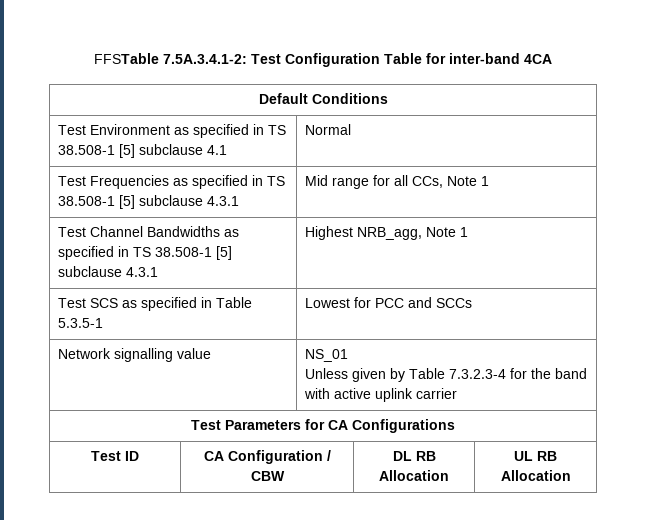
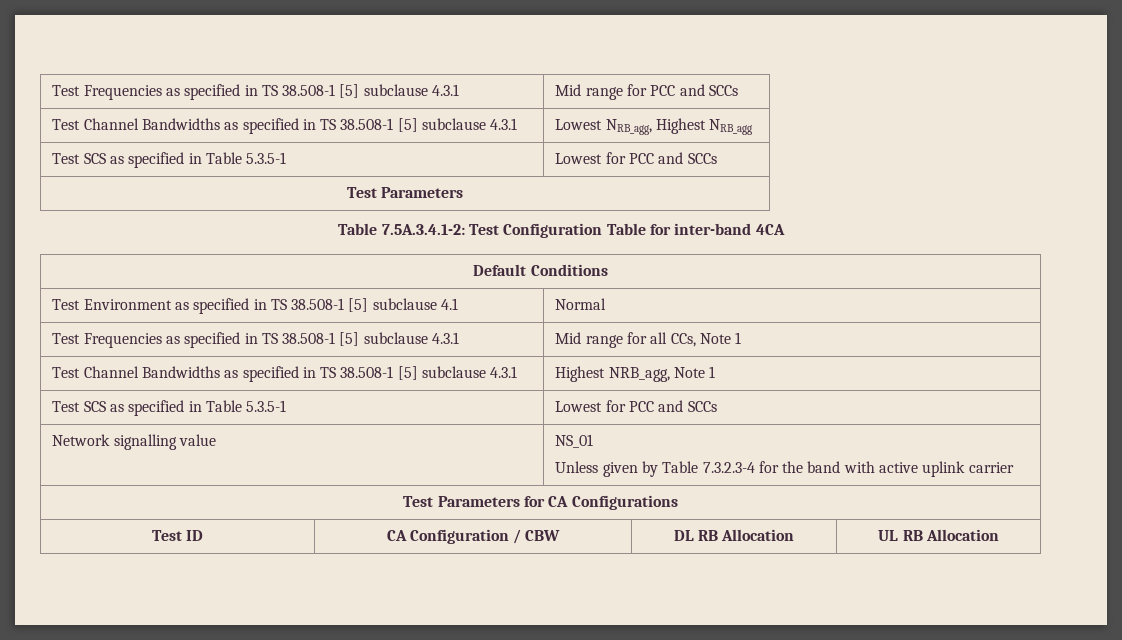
[94,53,159,64] FFSTable -> [52,84,460,100] [555,84,738,100] [52,118,518,134] [555,118,753,135] [52,152,287,168] [555,152,717,164] [346,187,464,198] [338,223,378,235] Test Frequencies as specified in TS 38.508-1 [5] subclause 4.3.1 | Mid range for PCC and SCCs // Test Channel Bandwidths as specified in TS 38.508-1 [5] subclause 4.3.1 | Lowest NRB_agg, Highest NRB_agg // Test SCS as specified in Table 5.3.5-1 | Lowest for PCC and SCCs // Test Parameters // Table

